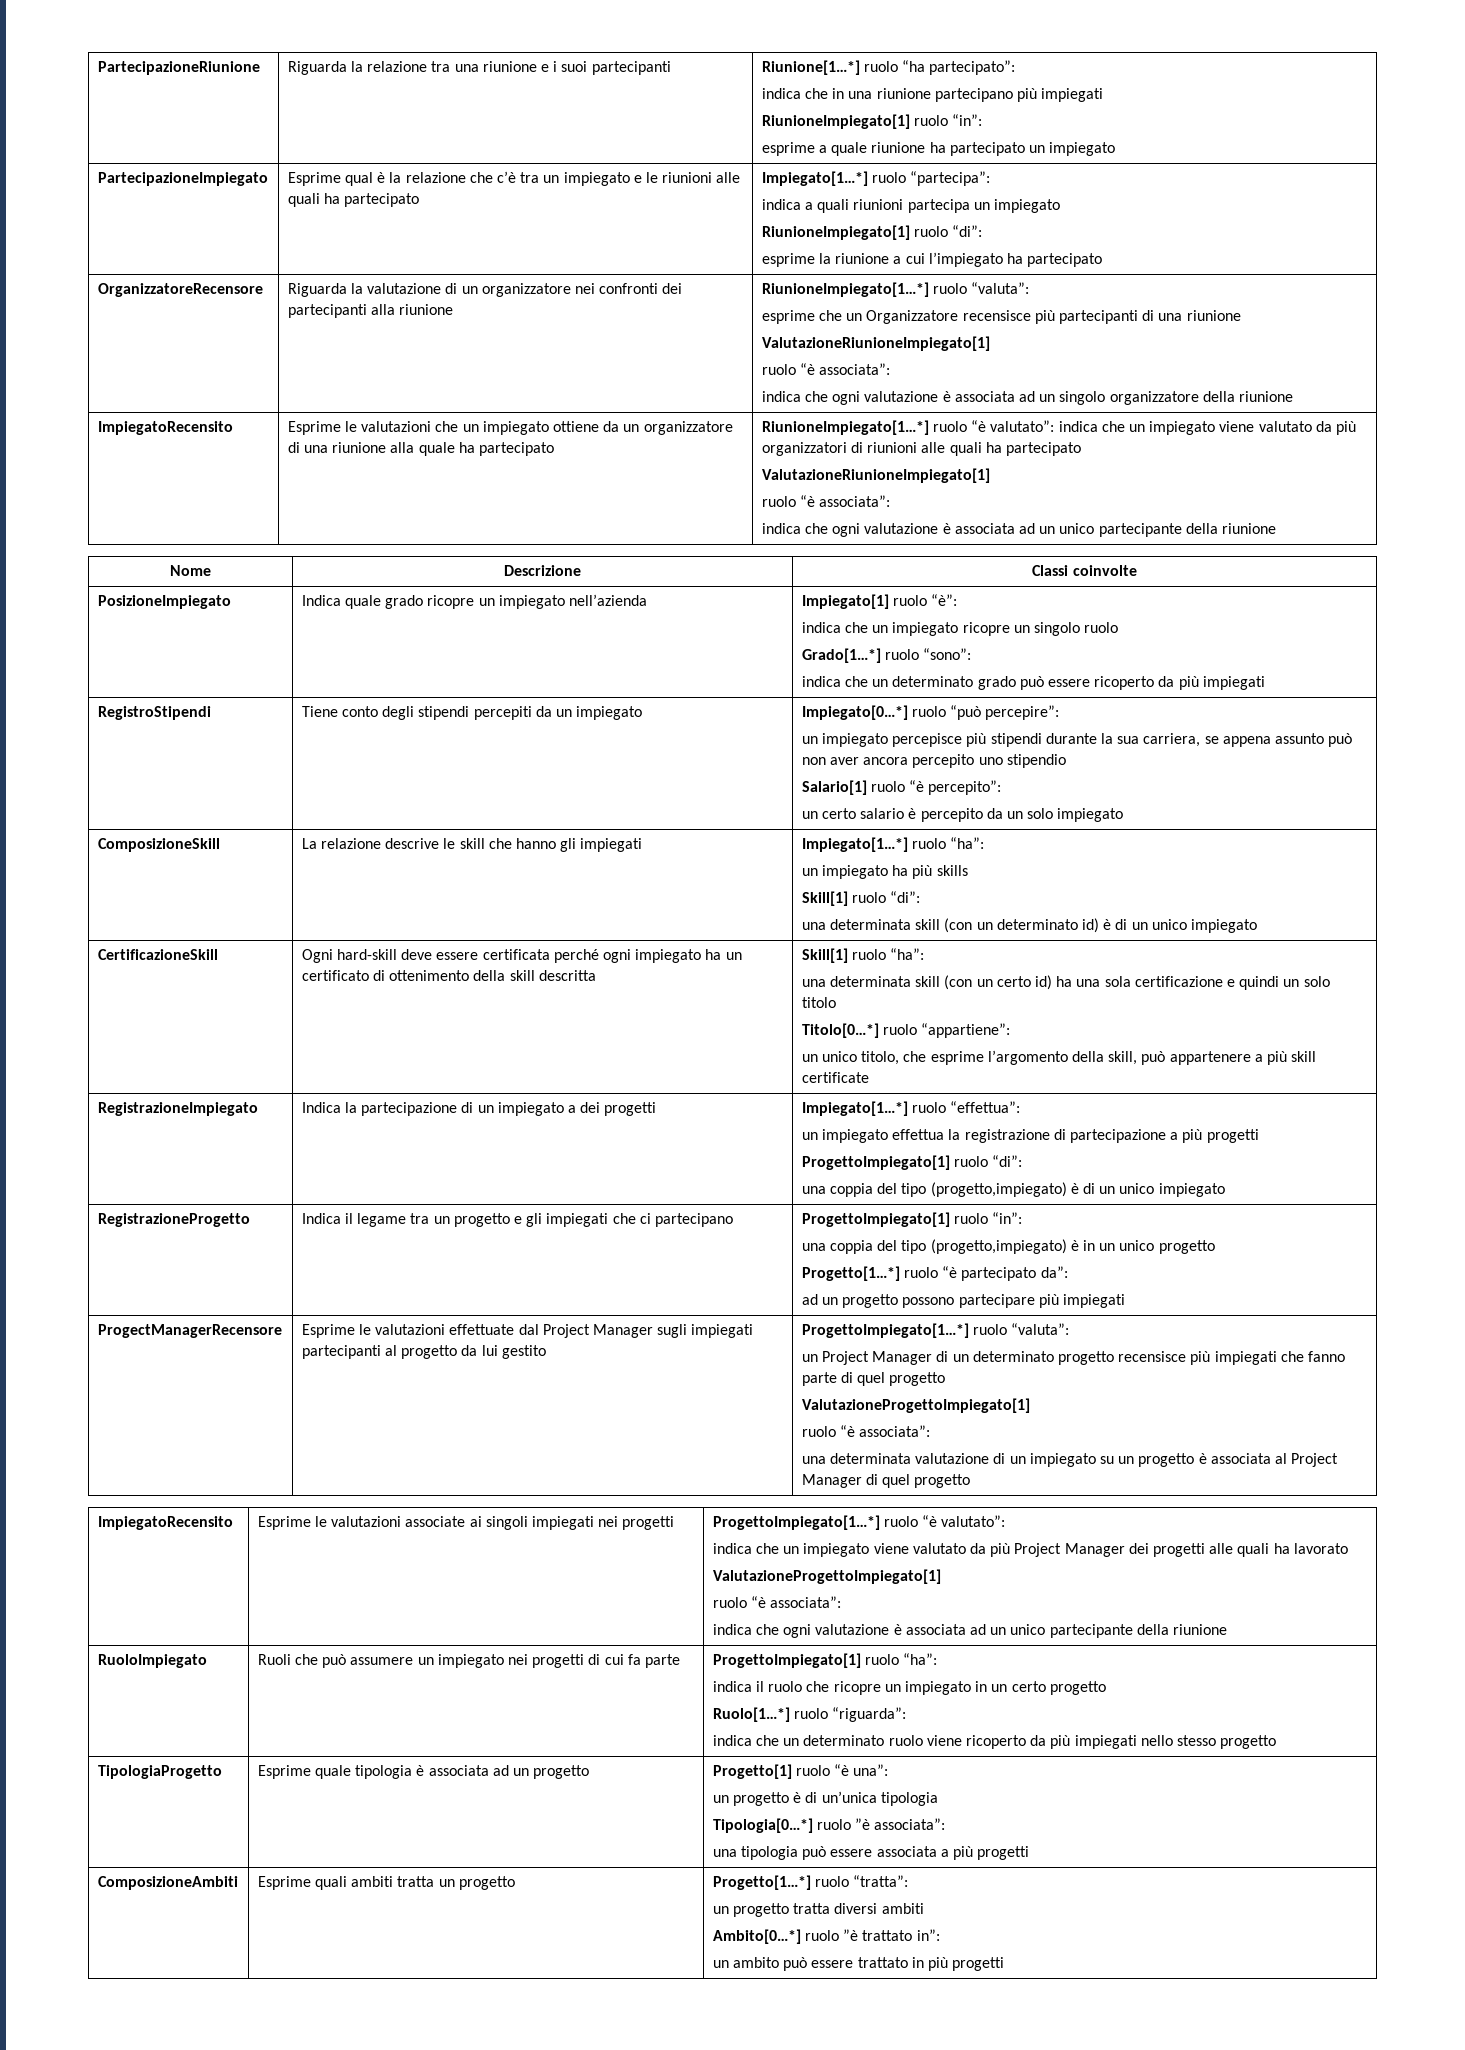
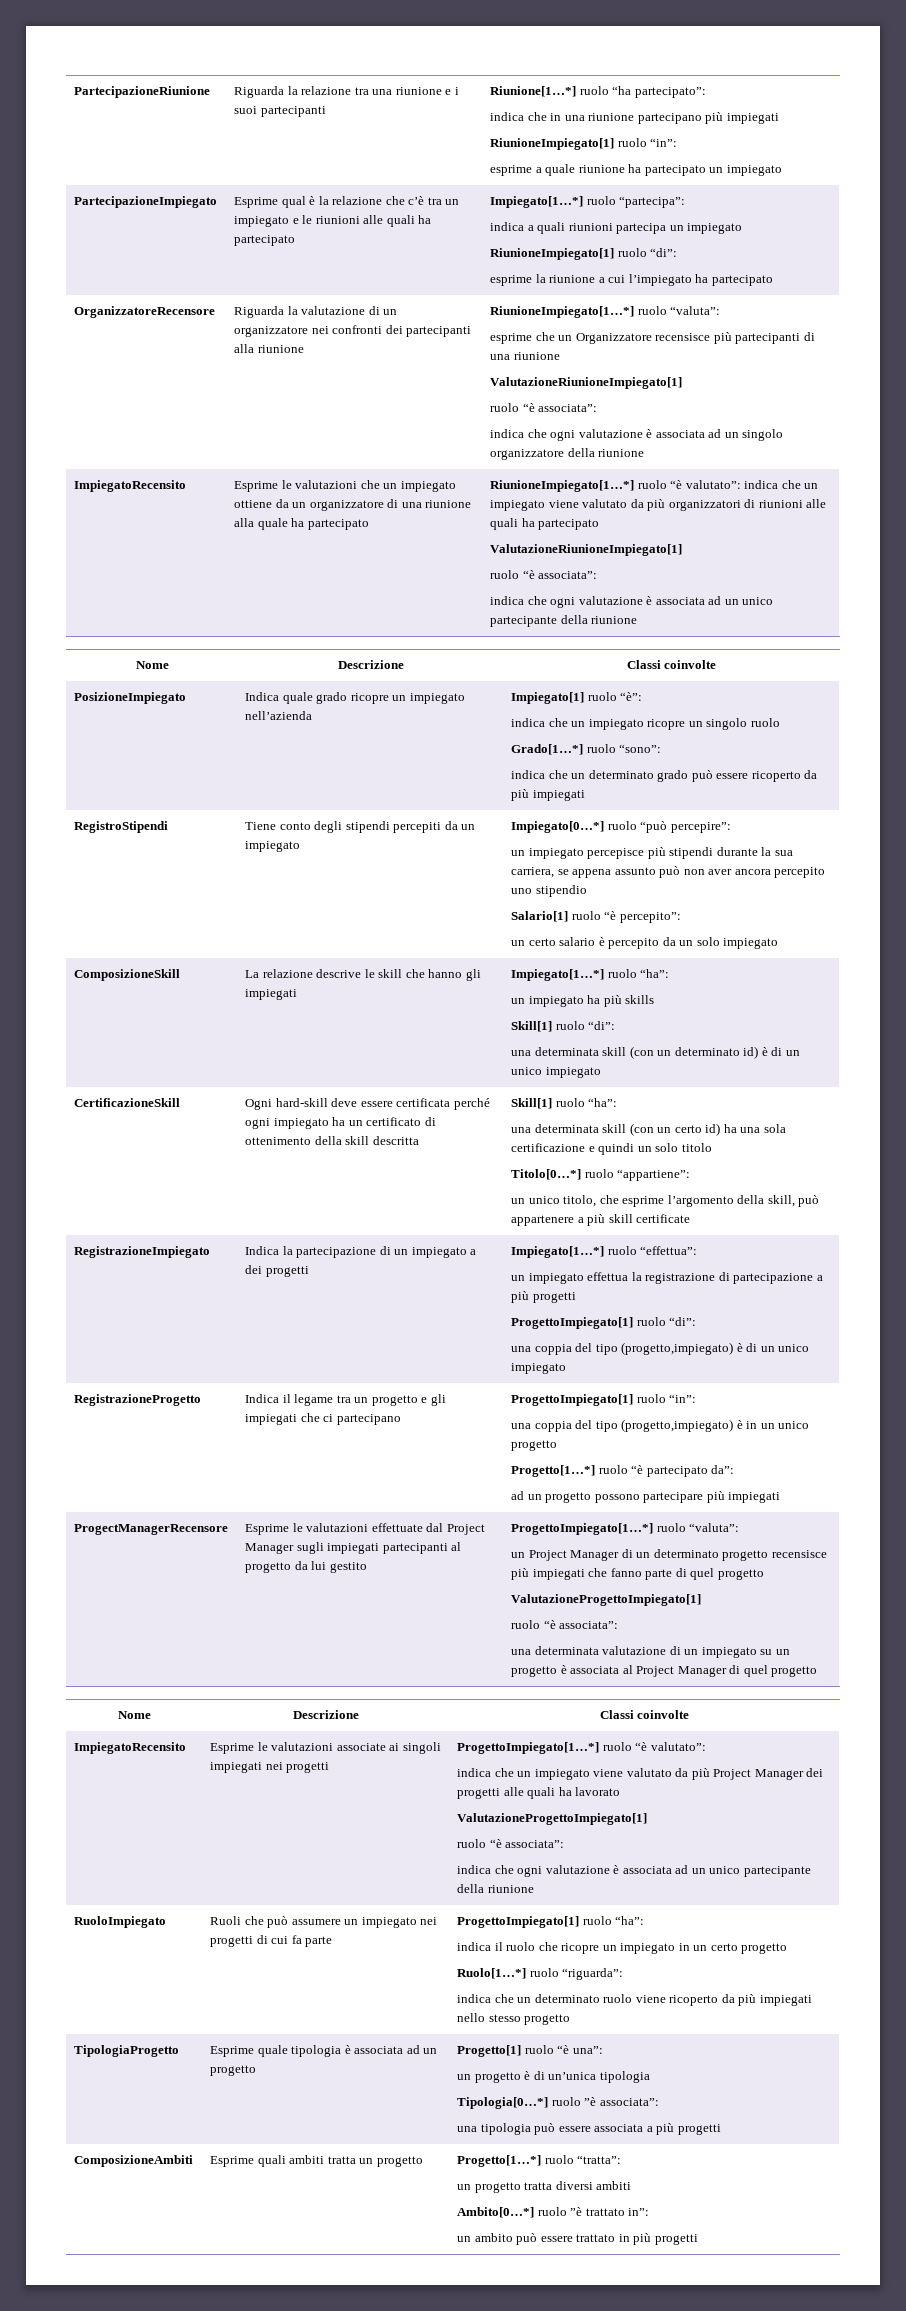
(971, 1481) none -> [118,1711,151,1719] [293,1710,359,1719] [599,1710,690,1719] // Nome | Descrizione | Classi coinvolte

